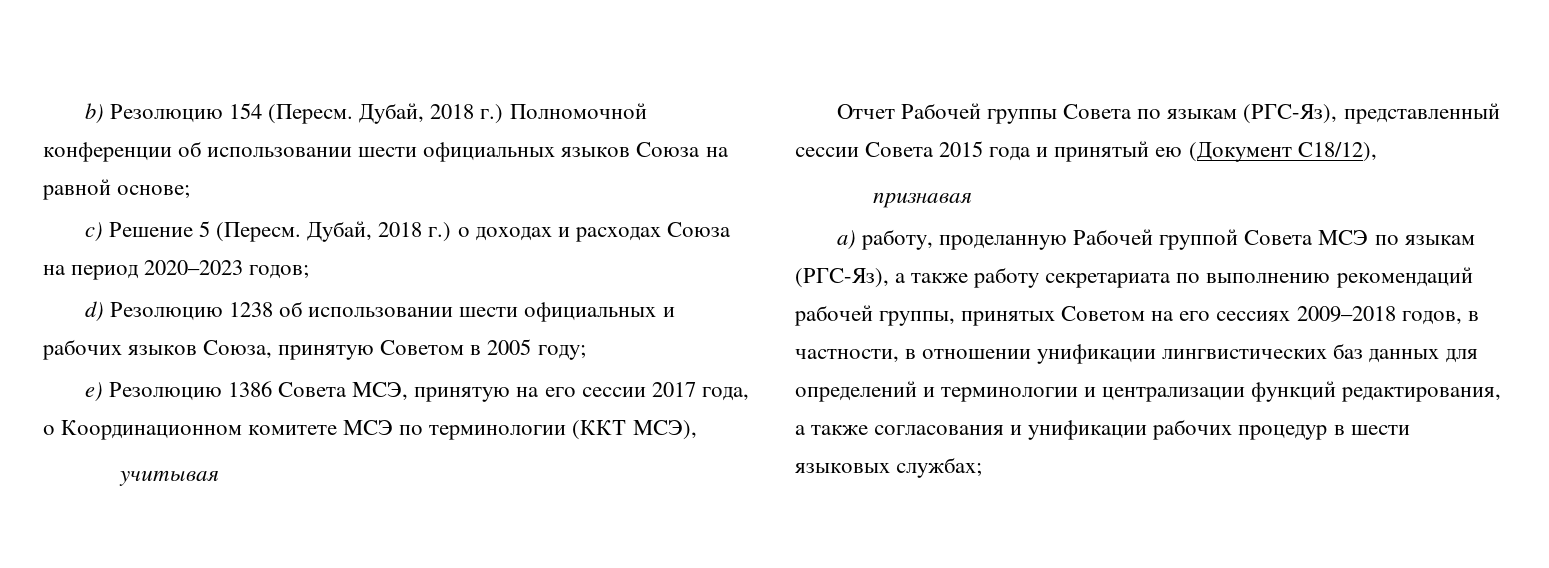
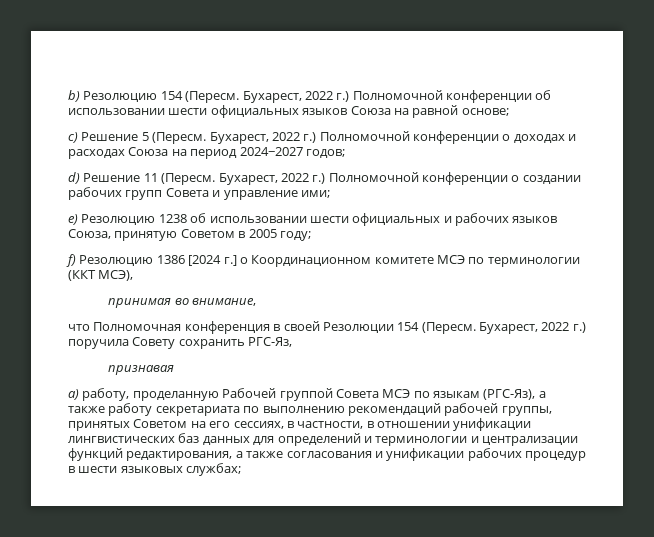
[359,103,475,124] Дубай, 2018 -> [242,91,333,103] Бухарест, 2022
[307,221,452,242] Дубай, 2018 г.) -> [209,131,499,144] Бухарест, 2022 г.) Полномочной конференции
[144,260,244,275] 2020–2023 -> [239,147,303,156] 2024−2027
(105, 311) none -> [83,172,581,185] [68,187,330,200] [68,214,78,225] Решение 11 (Пересм. Бухарест, 2022 г.) Полномочной конференции о создании рабочих групп Совета и управление ими; // e)
[85,382,104,402] e) -> [66,254,76,267] f)
[278,382,749,402] Совета МСЭ, принятую на его сессии 2017 года, -> [188,255,237,266] [2024 г.]
[119,470,220,486] [837,103,1500,124] [795,141,1377,162] учитывая // Отчет Рабочей группы Совета по языкам (РГС-Яз), представленный сессии Совета 2015 года и принятый ею (Документ C18/12), -> [108,298,257,308] [68,321,586,334] [68,337,293,349] принимая во внимание, // что Полномочная конференция в своей Резолюции 154 (Пересм. Бухарест, 2022 г.) поручила Совету сохранить РГС-Яз,
[1216,306,1462,325] сессиях 2009–2018 годов, -> [233,421,284,429] сессиях,

